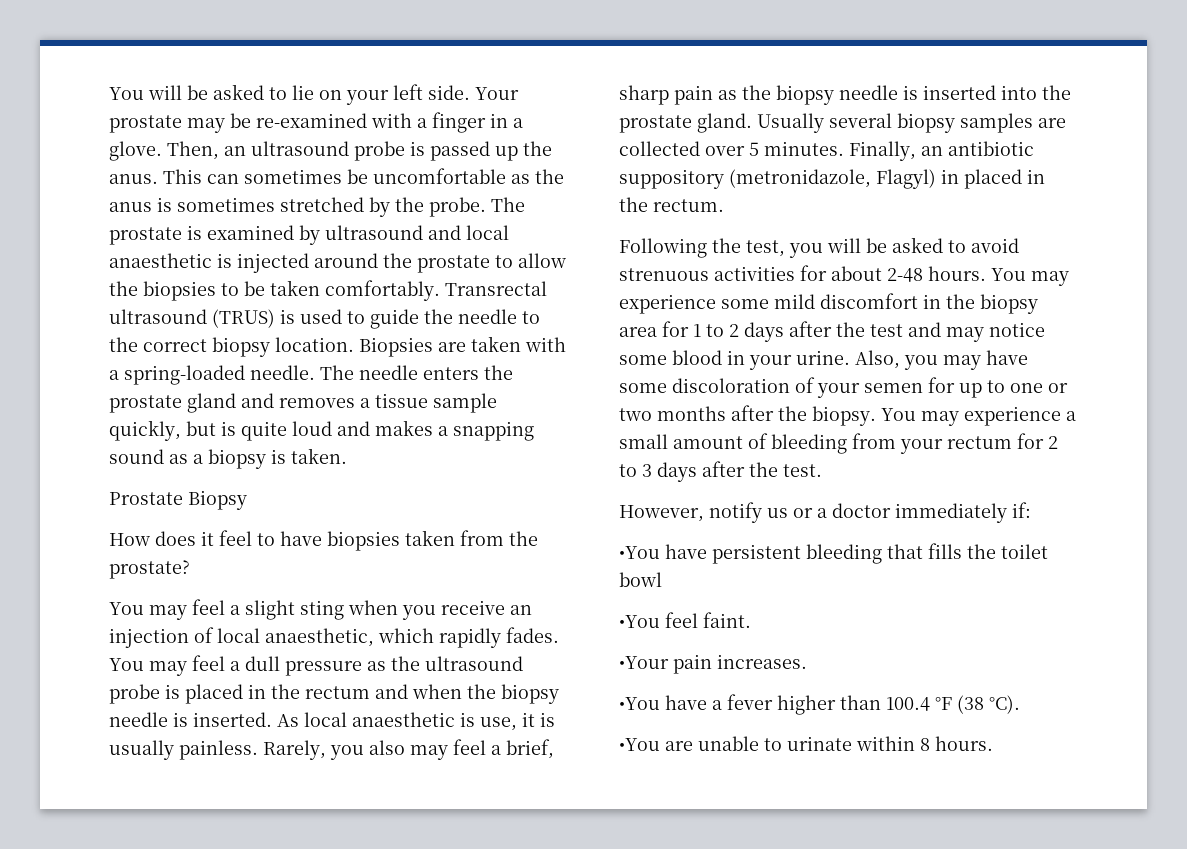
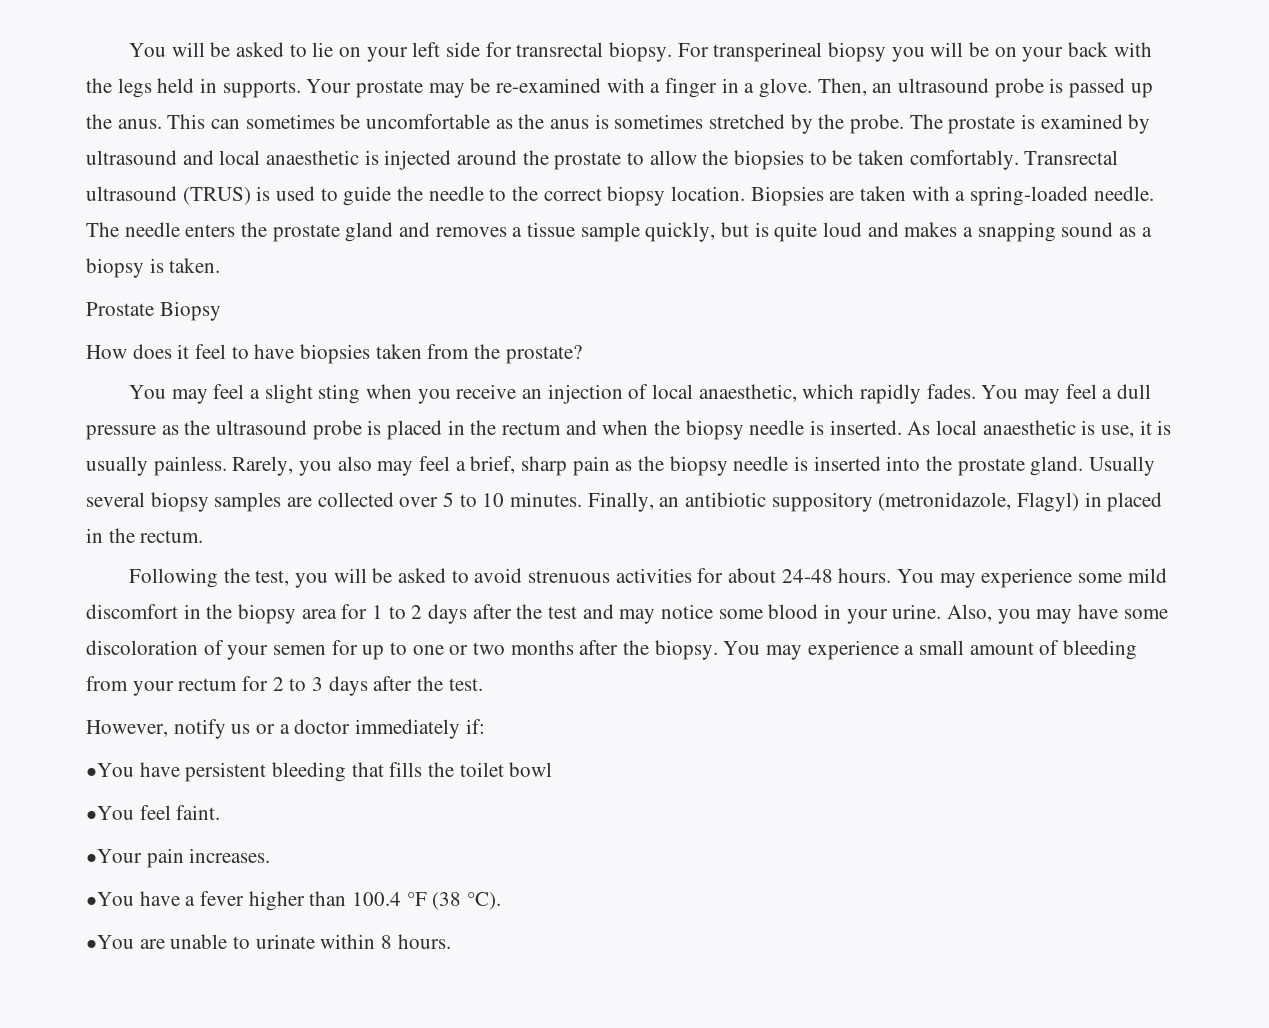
[428,85,470,100] side. -> [445,42,1152,62] [86,78,301,98] side for transrectal biopsy. For transperineal biopsy you will be on your back with the legs held in supports.
(759, 149) none -> [459,493,505,507] to 10
[887,268,923,282] 2-48 -> [781,569,833,583] 24-48

